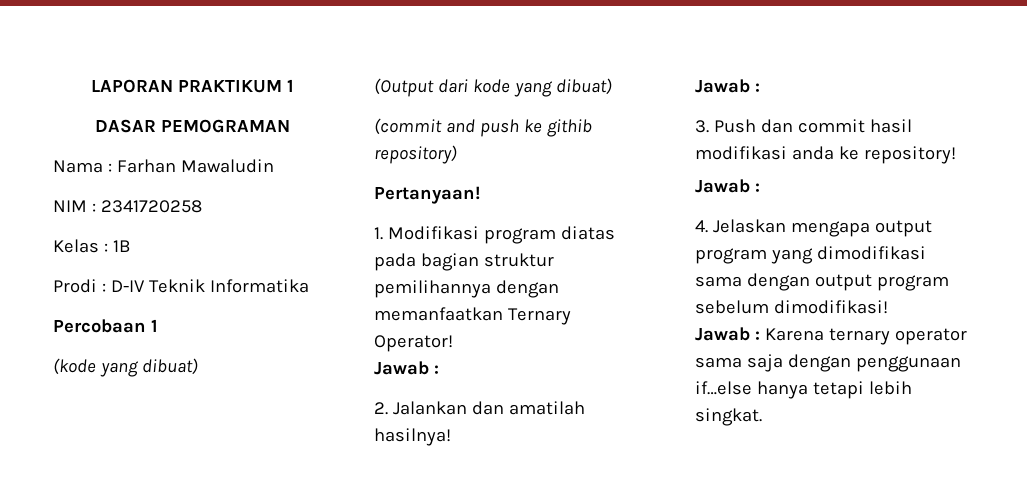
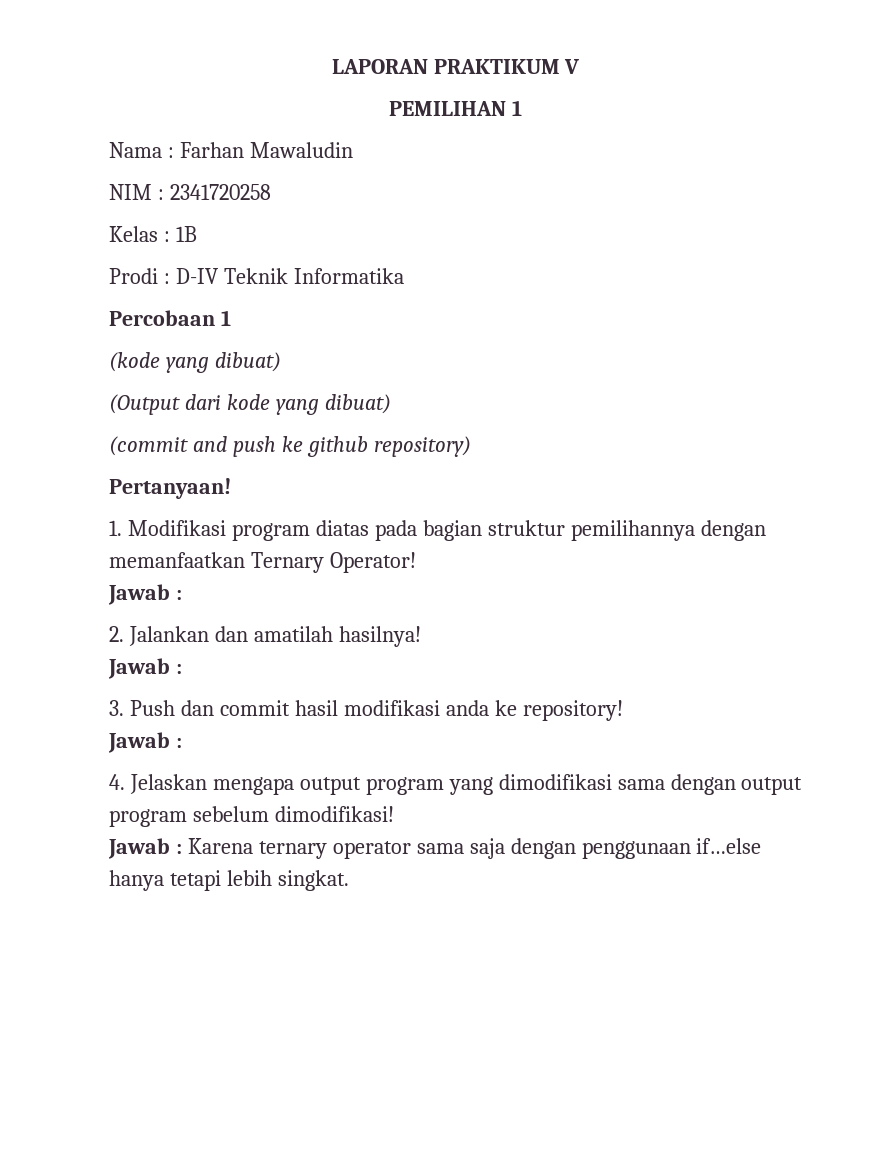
[286,79,294,92] [95,119,290,133] 1 // DASAR PEMOGRAMAN -> [564,59,580,74] [389,100,522,116] V // PEMILIHAN 1
[546,119,592,137] githib -> [306,436,368,457] github

